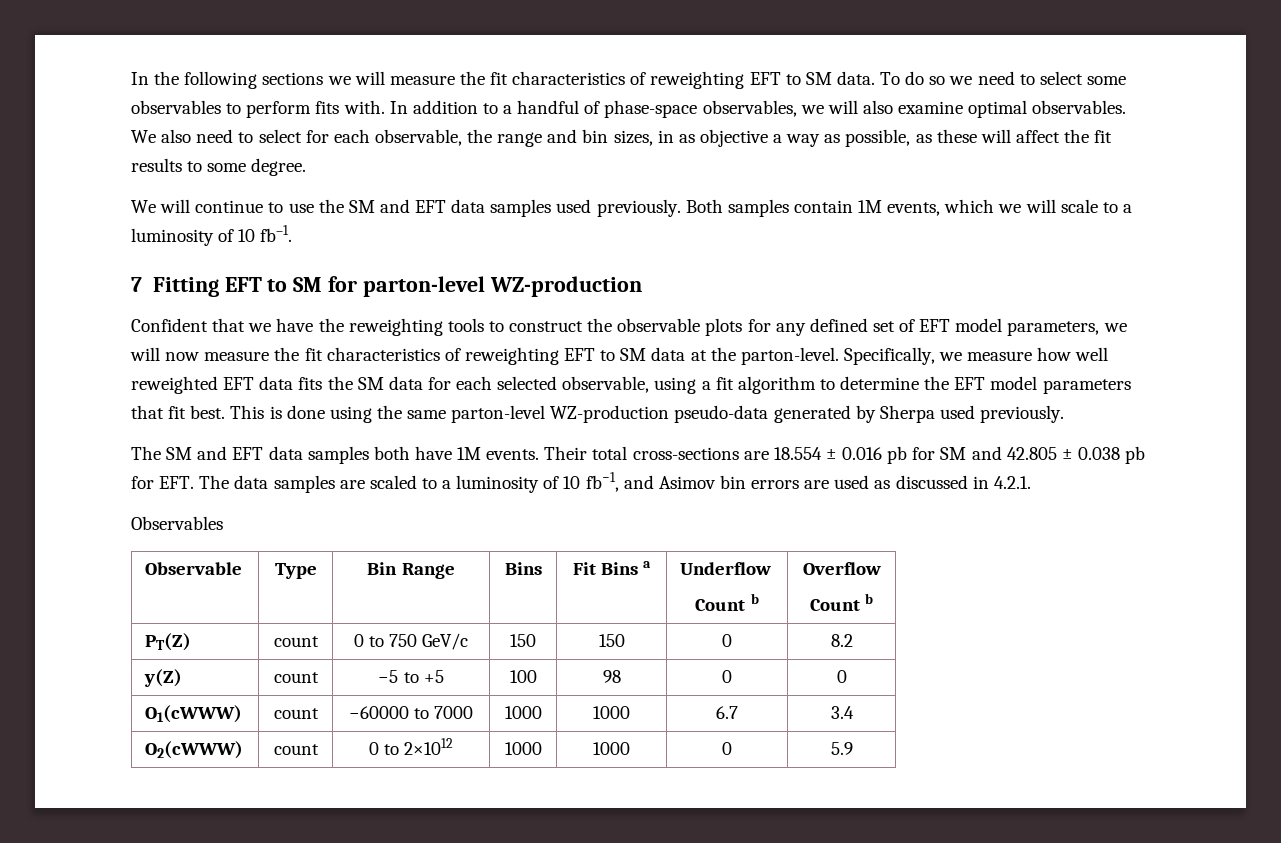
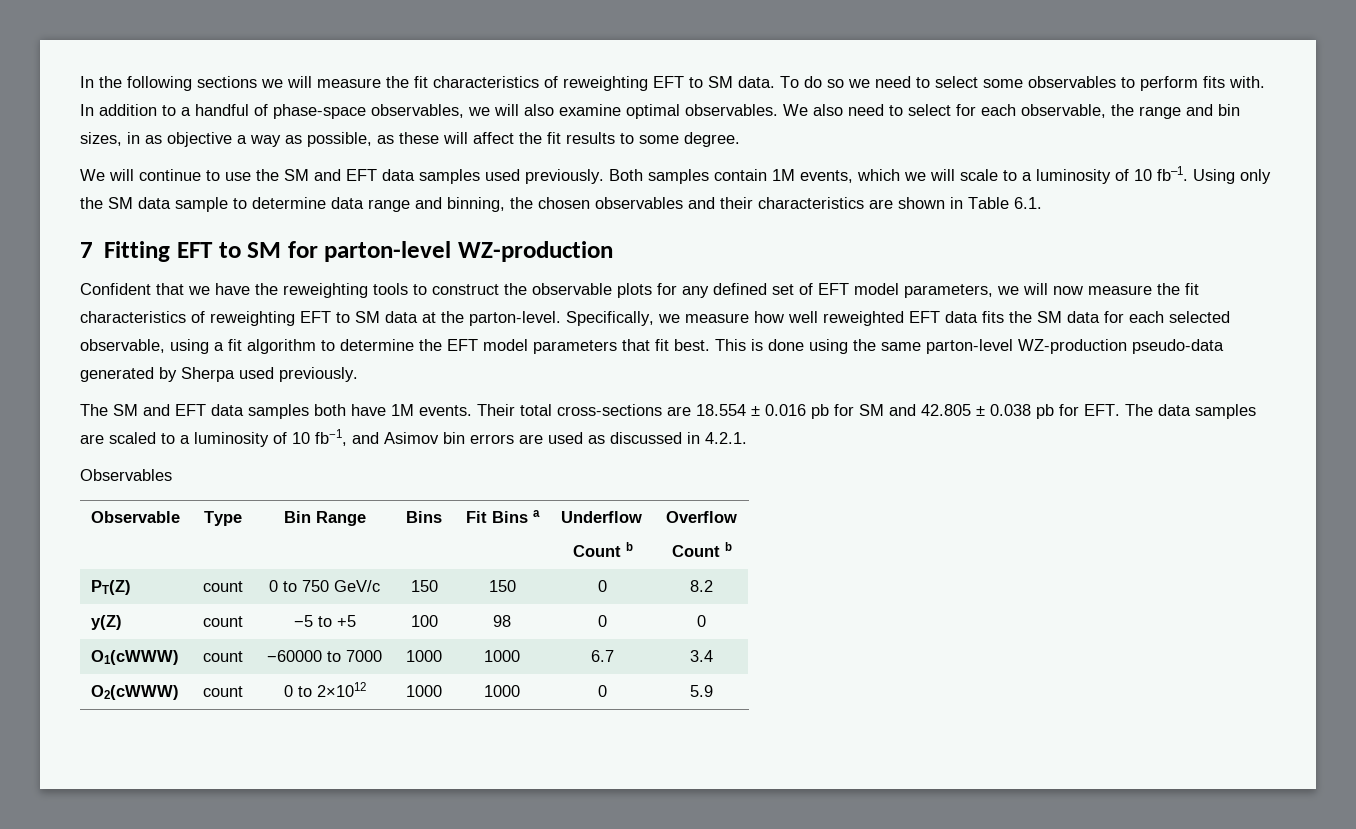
(293, 233) none -> [1193,169,1271,184] [80,197,1042,212] Using only the SM data sample to determine data range and binning, the chosen observables and their characteristics are shown in Table 6.1.

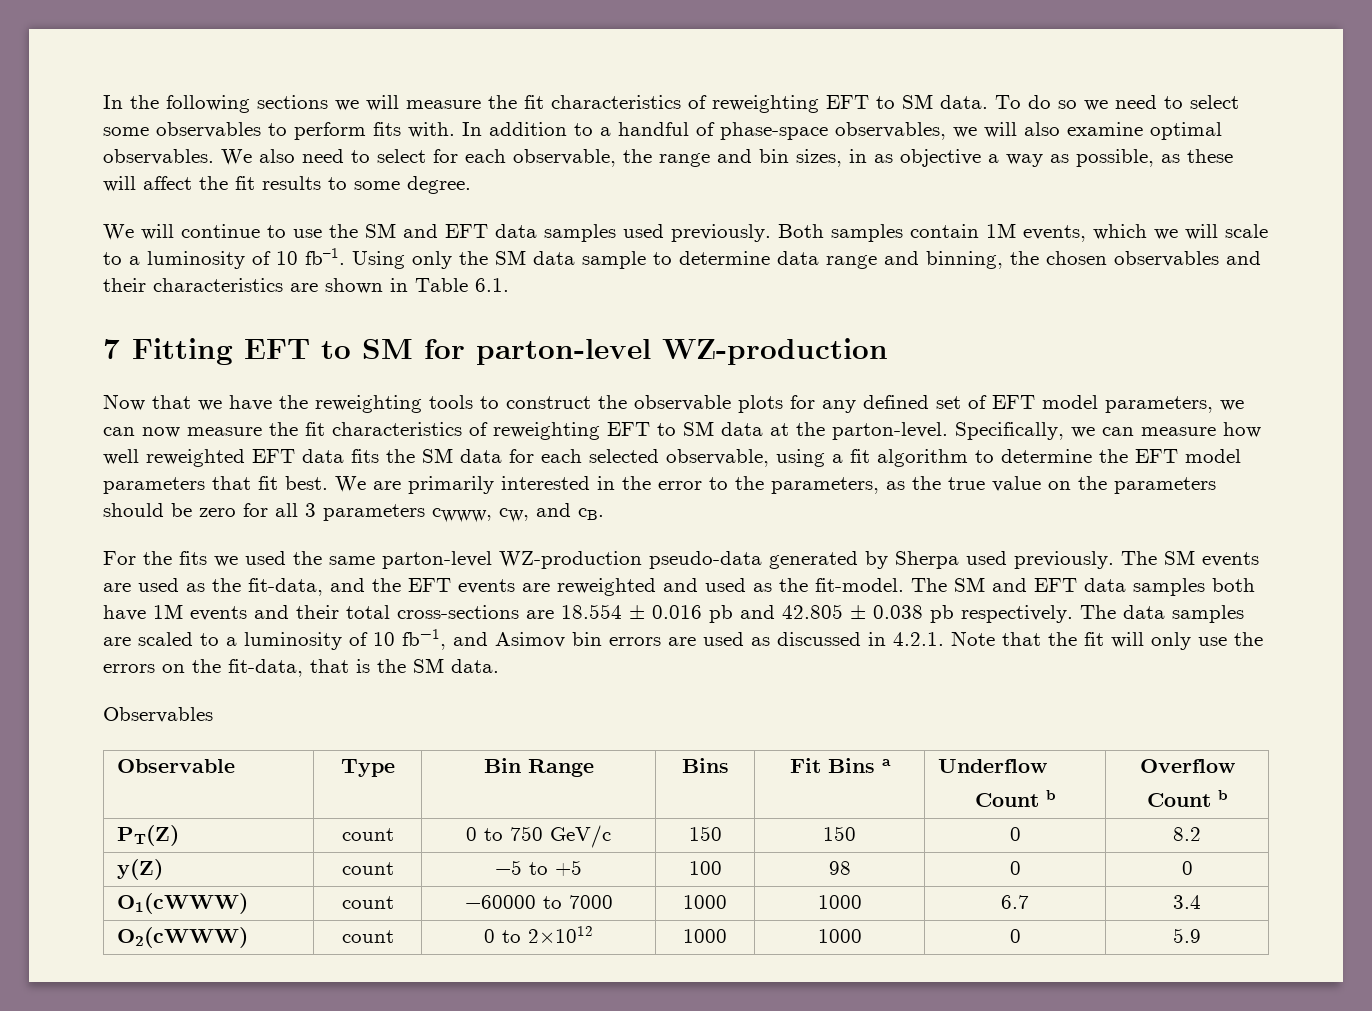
[80,283,151,295] Confident -> [103,394,145,411] Now
[1023,283,1048,295] will -> [103,427,135,436] can
(680, 318) none -> [1102,427,1134,436] can
[715,339,848,354] This is done using -> [335,476,1216,494] [103,503,604,523] [103,551,286,567] We are primarily interested in the error to the parameters, as the true value on the parameters should be zero for all 3 parameters cWWW, cW, and cB. // For the fits we used
(358, 374) // -> [1121,550,1259,567] [103,578,904,596] The SM events are used as the fit-data, and the EFT events are reweighted and used as the fit-model.
[419,404,515,416] events. Their -> [190,605,339,621] events and their
[834,404,884,416] for SM -> (733, 614) none
[1059,404,1120,416] for EFT. -> [961,605,1073,623] respectively.
(747, 438) none -> [951,631,1263,650] [103,658,499,677] Note that the fit will only use the errors on the fit-data, that is the SM data.

